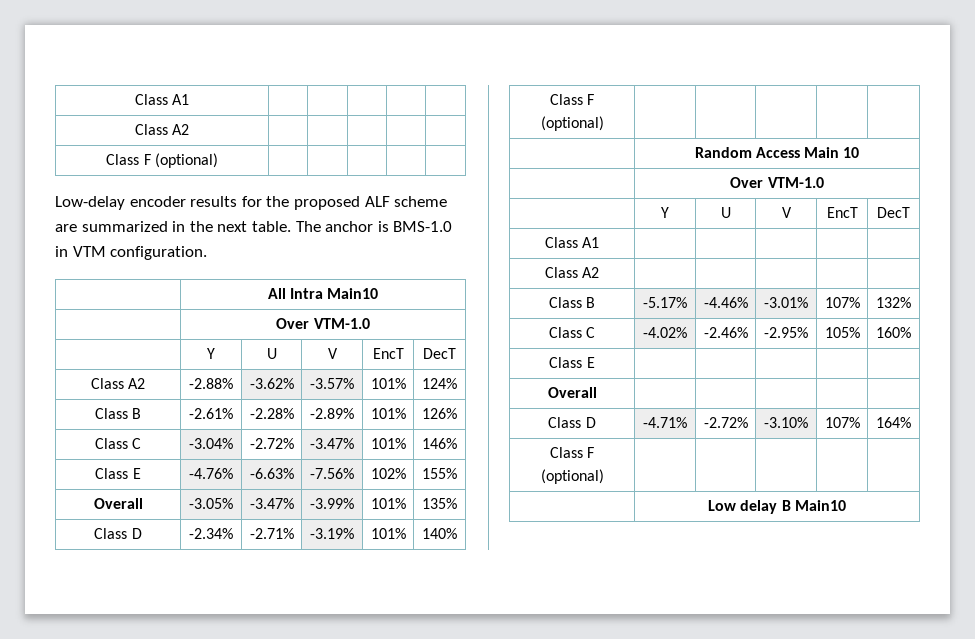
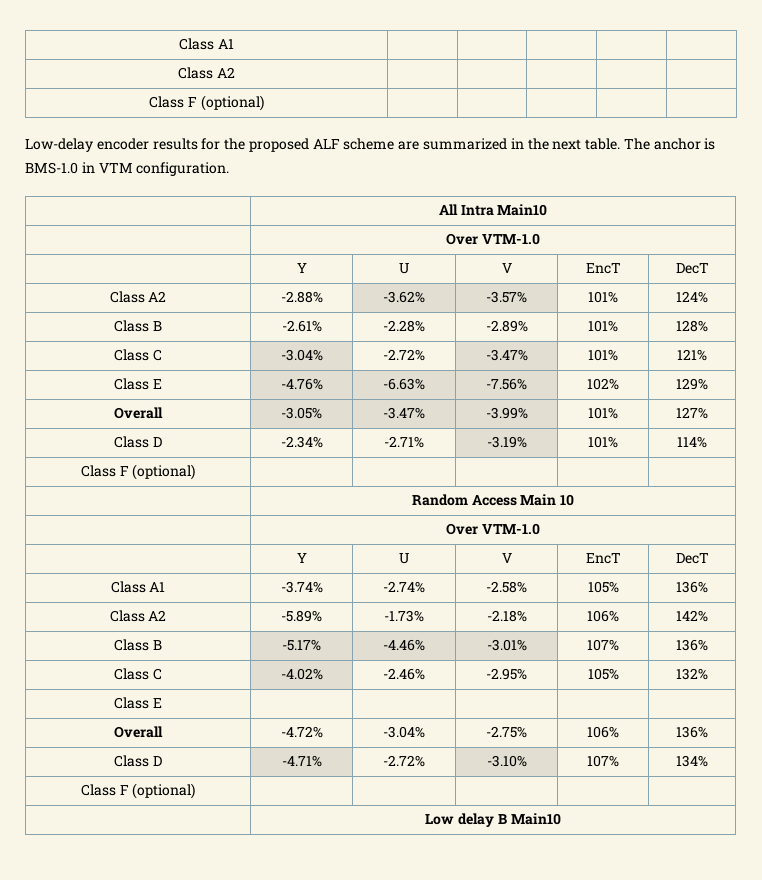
[422,408,457,419] 126% -> [676,320,708,332] 128%
[422,438,457,449] 146% -> [677,349,707,361] 121%
[422,468,457,479] 155% -> [676,378,708,390] 129%
[422,498,457,509] 135% -> [676,407,708,419] 127%
[422,528,457,539] 140% -> [677,436,707,448] 114%
[544,267,600,278] | | | | // Class A2 | | | | | -> [280,581,323,593] [383,581,425,593] [486,581,527,593] [587,581,619,593] [676,581,708,593] [109,610,167,622] [281,610,322,622] [384,610,424,622] [486,610,527,622] [587,610,619,622] [676,610,708,622] -3.74% | -2.74% | -2.58% | 105% | 136% // Class A2 | -5.89% | -1.73% | -2.18% | 106% | 142%
[876,297,911,308] 132% -> [676,639,708,651] 136%
[876,327,911,338] 160% -> [676,668,708,680] 132%
(597, 392) | | | | -> [280,726,323,738] [383,726,425,738] [486,726,527,738] [587,726,619,738] [676,726,708,738] -4.72% | -3.04% | -2.75% | 106% | 136%
[876,417,911,428] 164% -> [676,755,708,767] 134%

